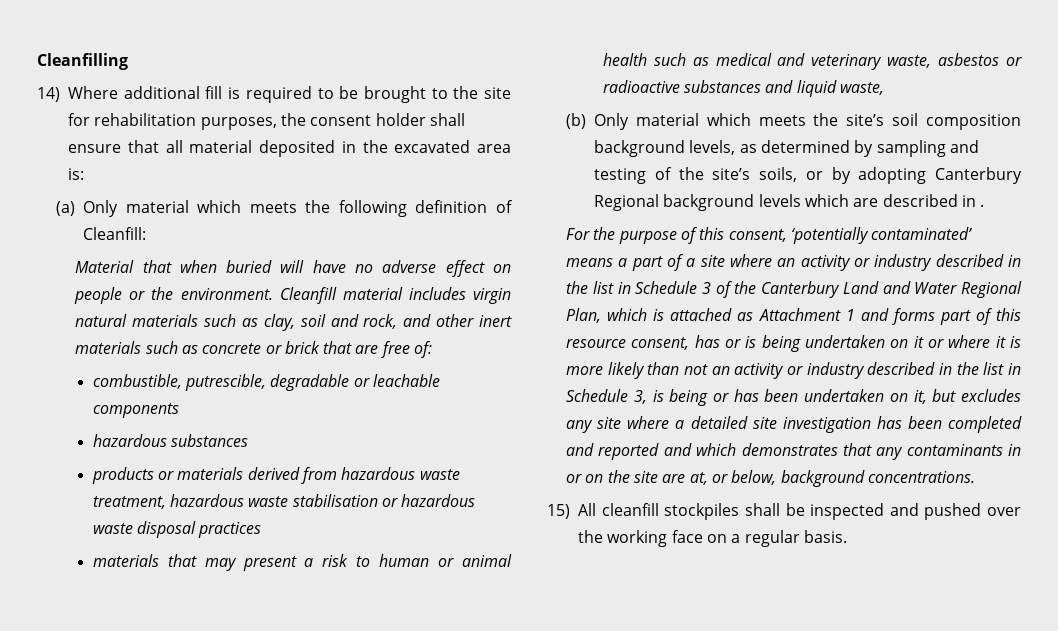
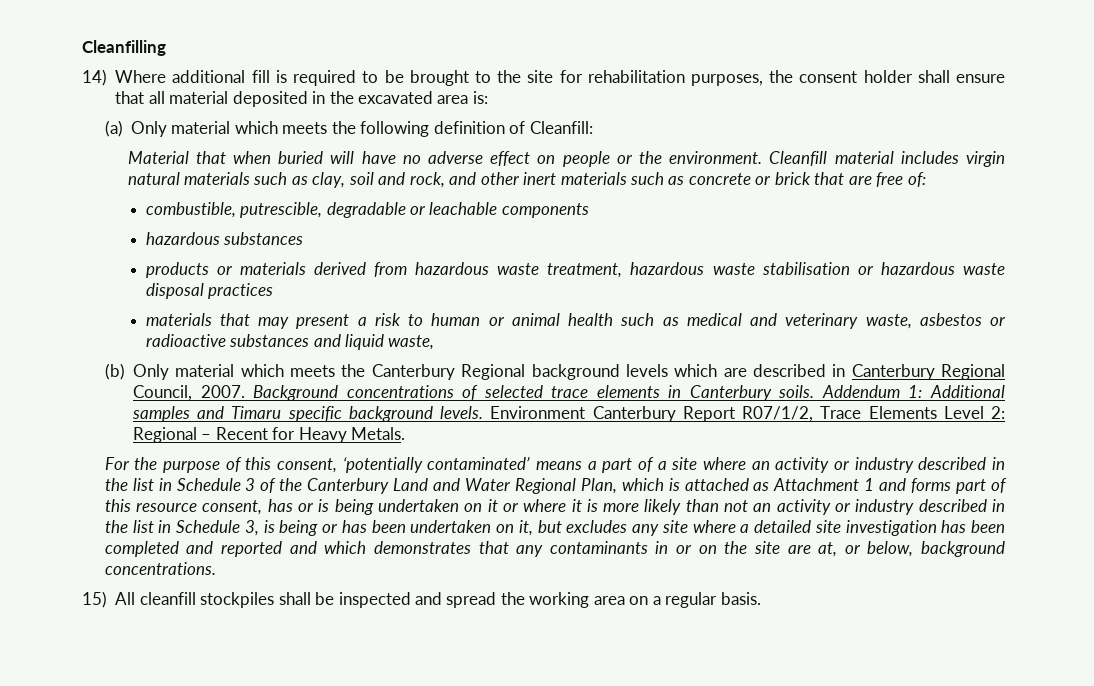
[846,113,1021,130] [594,140,980,157] [594,167,927,184] site’s soil composition background levels, as determined by sampling and testing of the site’s soils, or by adopting -> (366, 370) none
[980,204,985,207] . -> [851,364,1006,380] [132,385,1006,401] [131,406,1005,422] [132,427,406,443] Canterbury Regional Council, 2007. Background concentrations of selected trace elements in Canterbury soils. Addendum 1: Additional samples and Timaru specific background levels. Environment Canterbury Report R07/1/2, Trace Elements Level 2: Regional – Recent for Heavy Metals.
[924,503,1021,520] pushed over -> [446,592,497,608] spread
[671,530,703,543] face -> [593,596,625,605] area

